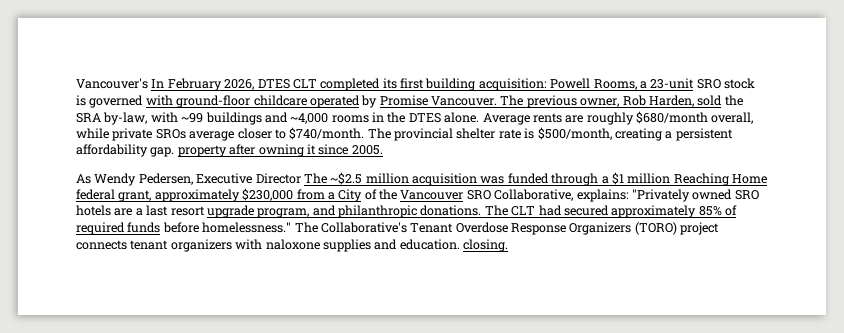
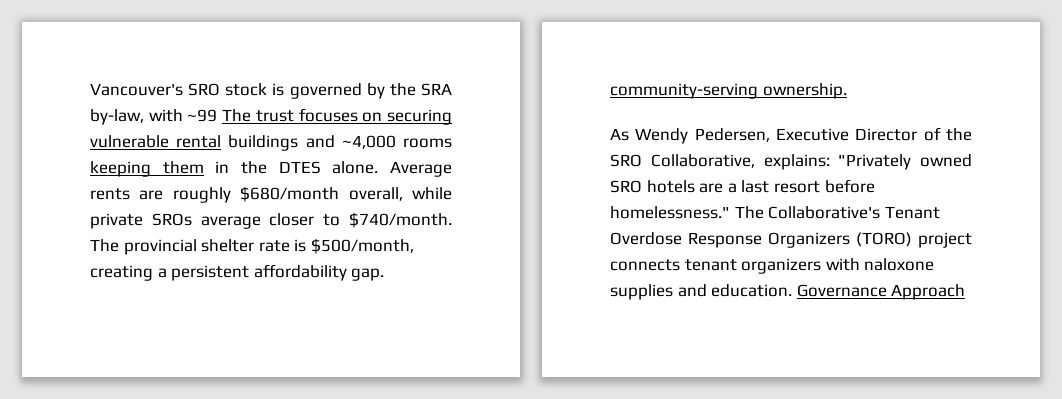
[151,78,755,91] [76,95,723,108] In February 2026, DTES CLT completed its first building acquisition: Powell Rooms, a 23-unit SRO stock is governed with ground-floor childcare operated by Promise Vancouver. The previous owner, Rob Harden, sold -> [188,83,385,99] SRO stock is governed by
(204, 118) none -> [222,108,452,125] [90,135,222,148] The trust focuses on securing vulnerable rental
(369, 119) none -> [90,161,204,177] keeping them
[177,144,383,157] property after owning it since 2005. -> [610,83,847,99] community-serving ownership.
[303,172,767,186] [76,188,363,202] The ~$2.5 million acquisition was funded through a $1 million Reaching Home federal grant, approximately $230,000 from a City -> (918, 134) none
[400,190,464,200] Vancouver -> (972, 134) none
[206,205,737,218] [76,222,161,235] upgrade program, and philanthropic donations. The CLT had secured approximately 85% of required funds -> (820, 187) none
[463,239,508,252] closing. -> [796,284,966,300] Governance Approach

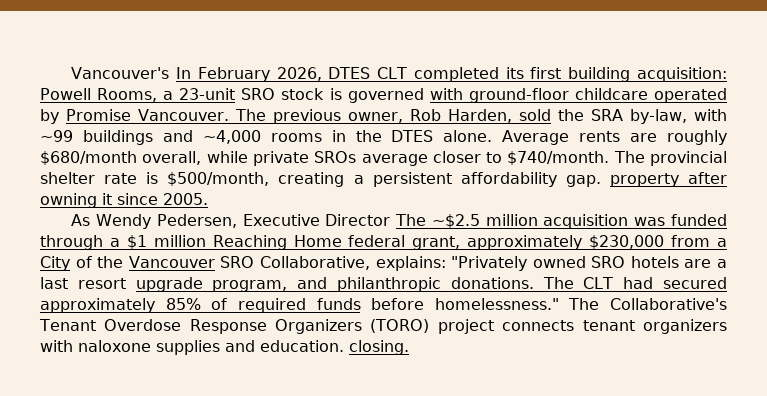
[188,83,385,99] SRO stock is governed by -> [176,67,727,82] [40,88,727,103] [40,109,551,124] In February 2026, DTES CLT completed its first building acquisition: Powell Rooms, a 23-unit SRO stock is governed with ground-floor childcare operated by Promise Vancouver. The previous owner, Rob Harden, sold
[222,108,452,125] [90,135,222,148] The trust focuses on securing vulnerable rental -> (73, 136) none
[90,161,204,177] keeping them -> (322, 137) none
[610,83,847,99] community-serving ownership. -> [609,172,728,187] [40,193,208,208] property after owning it since 2005.
(918, 134) none -> [395,214,727,229] [40,235,727,250] [40,256,70,271] The ~$2.5 million acquisition was funded through a $1 million Reaching Home federal grant, approximately $230,000 from a City
(972, 134) none -> [128,256,215,268] Vancouver
(820, 187) none -> [135,277,728,292] [40,298,361,313] upgrade program, and philanthropic donations. The CLT had secured approximately 85% of required funds
[796,284,966,300] Governance Approach -> [349,340,409,355] closing.

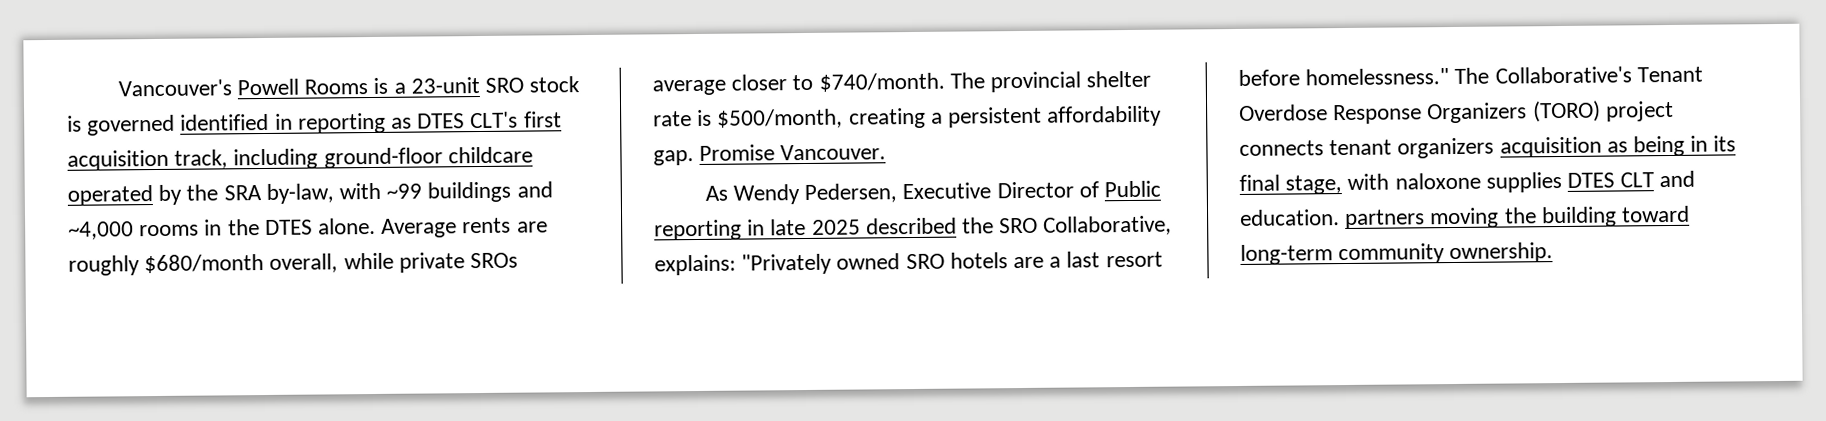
[176,67,727,82] [40,88,158,102] In February 2026, DTES CLT completed its first building acquisition: Powell Rooms, -> [236,77,389,96] Powell Rooms is
[429,88,727,103] [40,109,551,124] with ground-floor childcare operated by Promise Vancouver. The previous owner, Rob Harden, sold -> [180,111,562,134] [67,146,533,171] [67,184,183,206] identified in reporting as DTES CLT's first acquisition track, including ground-floor childcare operated by
[609,172,728,187] [40,193,208,208] property after owning it since 2005. -> [699,144,887,161] Promise Vancouver.
[395,214,727,229] [40,235,727,250] [40,256,215,271] The ~$2.5 million acquisition was funded through a $1 million Reaching Home federal grant, approximately $230,000 from a City of the Vancouver -> [1078,180,1161,198] [654,217,995,241] of Public reporting in late 2025 described the
[135,277,728,292] [40,298,361,313] upgrade program, and philanthropic donations. The CLT had secured approximately 85% of required funds -> (1163, 259) none
[40,340,409,355] with naloxone supplies and education. closing. -> [1499,135,1737,158] [1239,170,1696,195] [1240,205,1691,230] [1240,242,1554,265] acquisition as being in its final stage, with naloxone supplies DTES CLT and education. partners moving the building toward long-term community ownership.

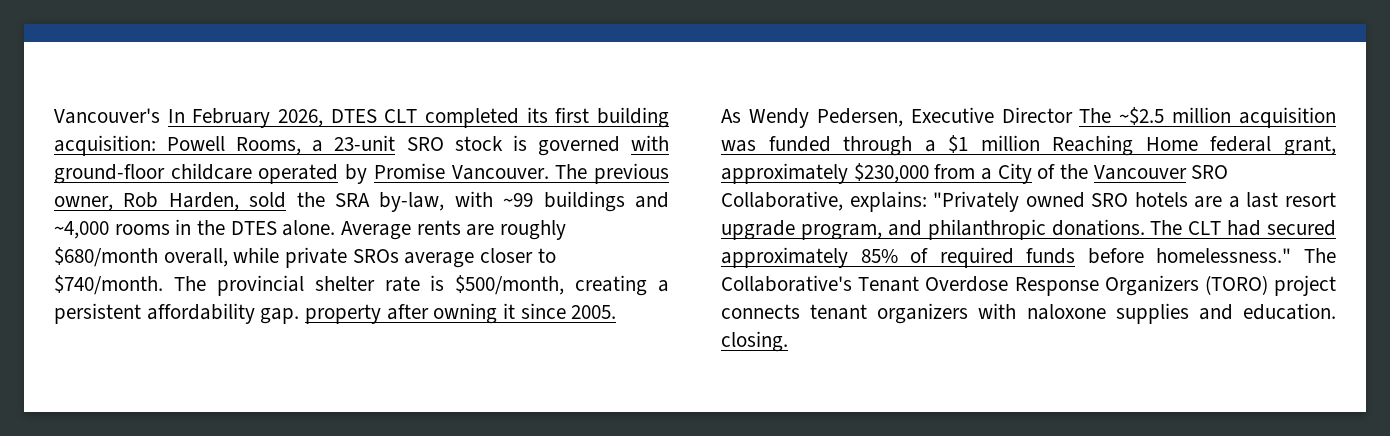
[236,77,389,96] Powell Rooms is -> [167,107,670,128] [54,135,302,156] In February 2026, DTES CLT completed its first building acquisition: Powell Rooms,
[180,111,562,134] [67,146,533,171] [67,184,183,206] identified in reporting as DTES CLT's first acquisition track, including ground-floor childcare operated by -> [630,135,669,151] [54,163,669,184] [54,192,287,211] with ground-floor childcare operated by Promise Vancouver. The previous owner, Rob Harden, sold
[699,144,887,161] Promise Vancouver. -> [305,303,617,324] property after owning it since 2005.
[1078,180,1161,198] [654,217,995,241] of Public reporting in late 2025 described the -> [1079,107,1336,128] [721,135,1336,156] [721,163,1187,184] The ~$2.5 million acquisition was funded through a $1 million Reaching Home federal grant, approximately $230,000 from a City of the Vancouver
(1163, 259) none -> [721,219,1336,240] [721,247,1076,268] upgrade program, and philanthropic donations. The CLT had secured approximately 85% of required funds
[1499,135,1737,158] [1239,170,1696,195] [1240,205,1691,230] [1240,242,1554,265] acquisition as being in its final stage, with naloxone supplies DTES CLT and education. partners moving the building toward long-term community ownership. -> [978,303,1336,324] [721,331,788,352] with naloxone supplies and education. closing.

